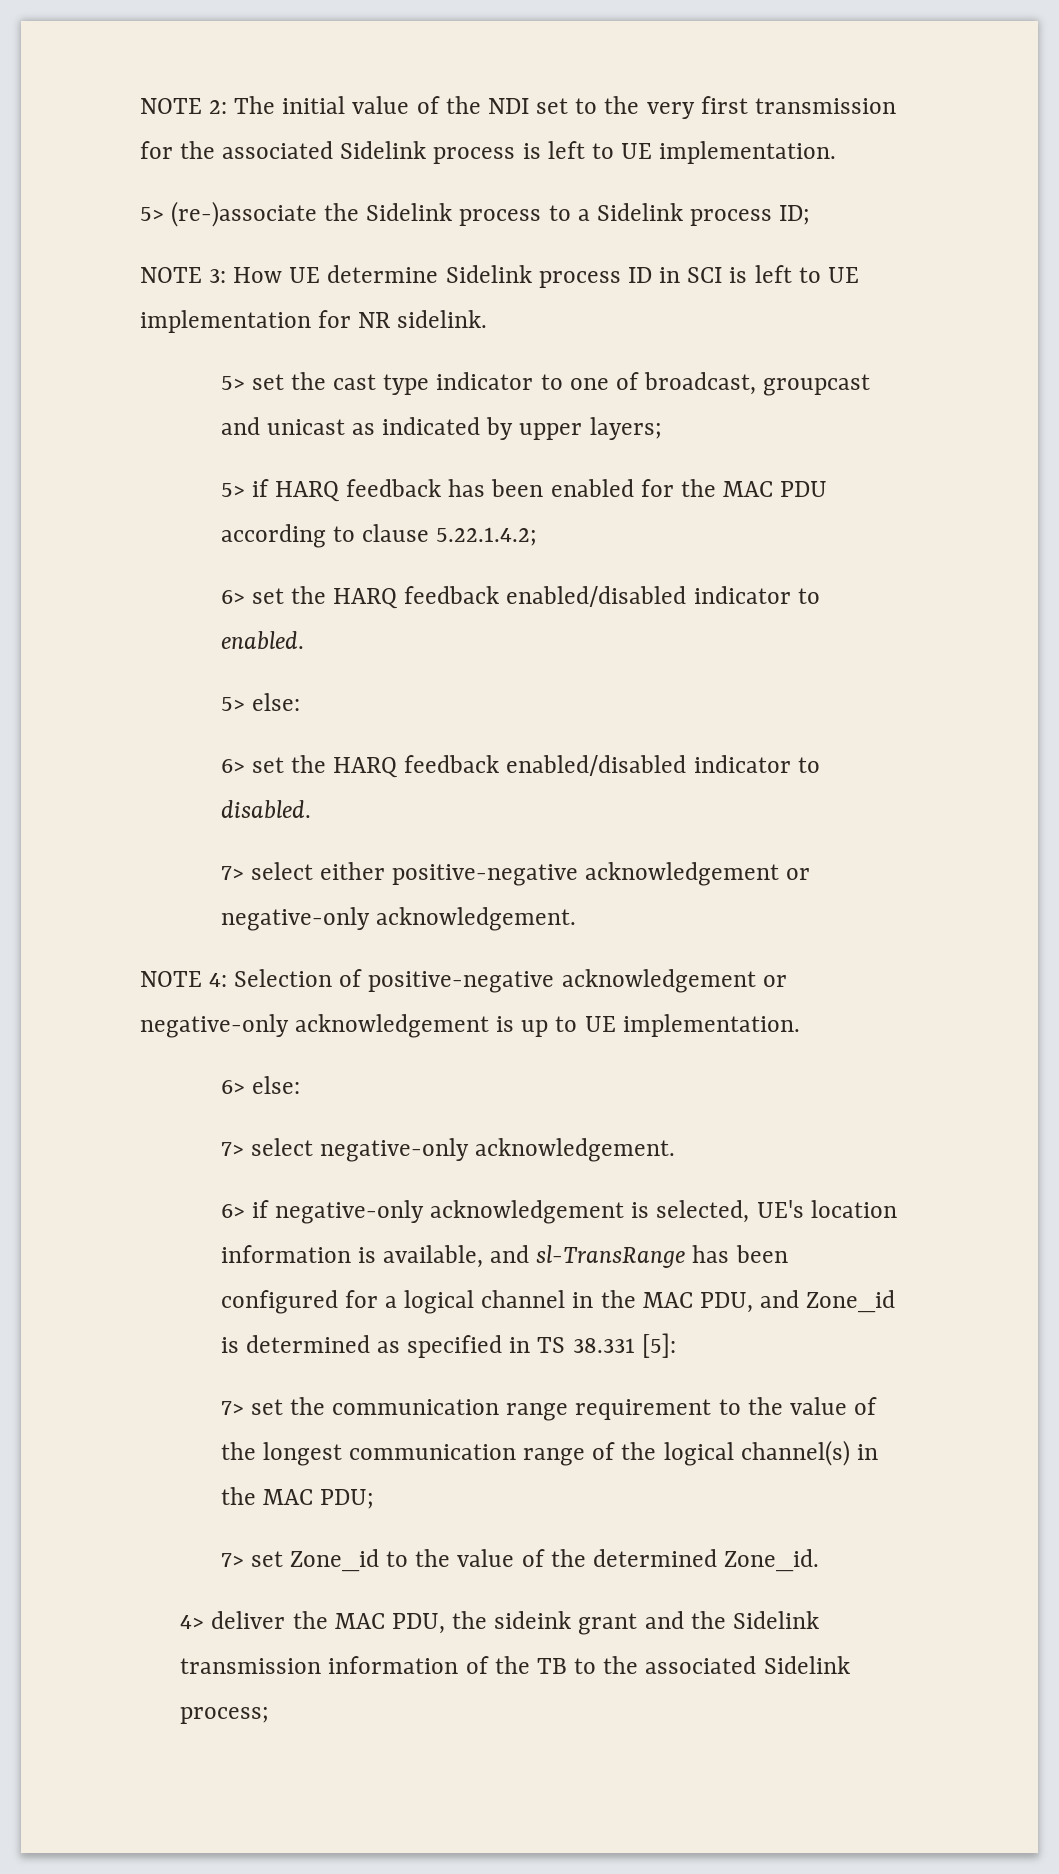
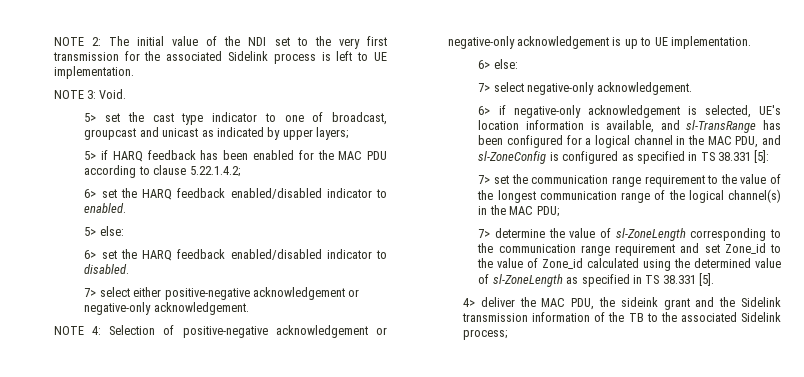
[139,201,811,227] [139,265,859,288] [139,310,488,333] 5> (re-)associate the Sidelink process to a Sidelink process ID; // NOTE 3: How UE determine Sidelink process ID in SCI is left to UE implementation for NR sidelink. -> [53,89,127,99] NOTE 3: Void.
[806,1290,896,1313] [220,1335,370,1353] Zone_id is determined -> [478,151,619,164] sl-ZoneConfig is configured
(244, 1560) none -> [495,228,781,241] [477,243,700,256] determine the value of sl-ZoneLength corresponding to the communication range requirement and
[550,1549,820,1572] the determined Zone_id. -> [542,258,781,271] [478,273,715,287] Zone_id calculated using the determined value of sl-ZoneLength as specified in TS 38.331 [5].

